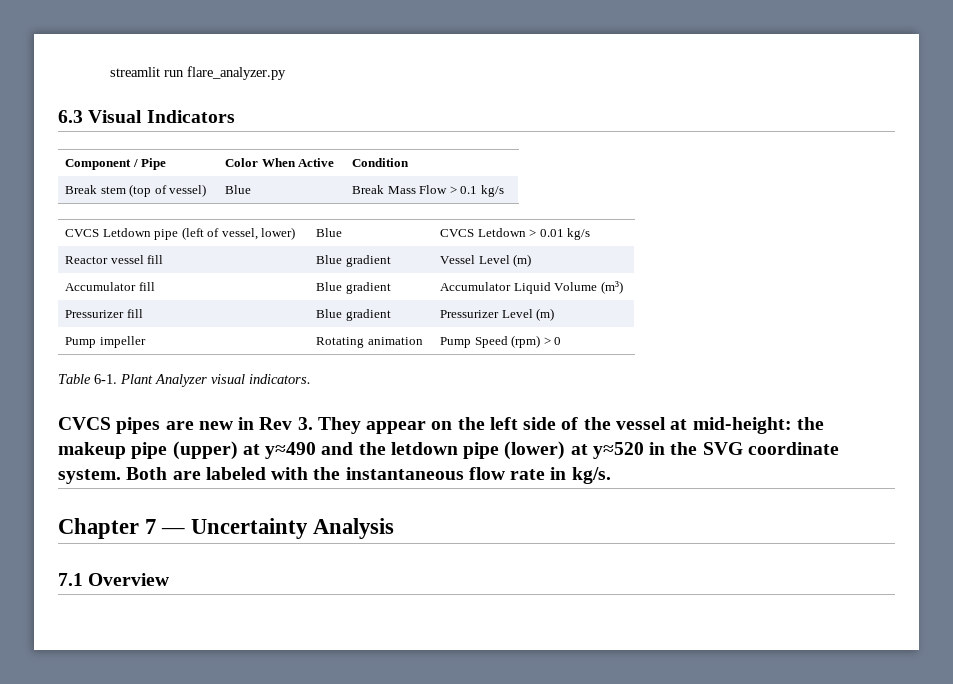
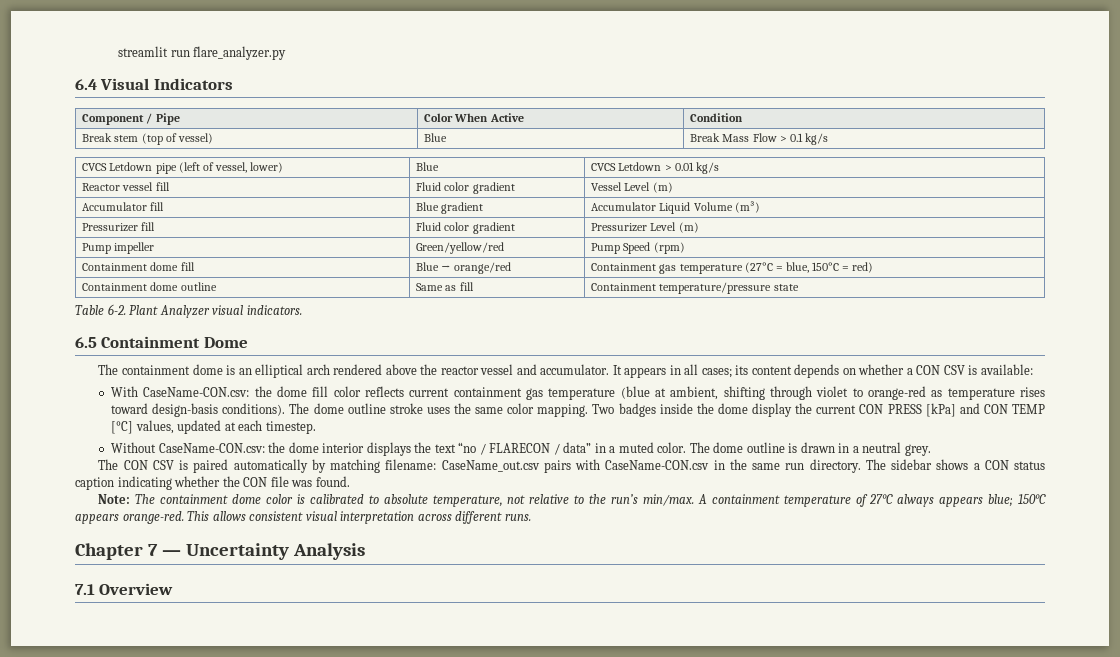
[58,110,83,123] 6.3 -> [75,79,97,90] 6.4
[316,255,343,264] Blue -> [416,182,470,191] Fluid color
[316,309,343,318] Blue -> [416,222,470,231] Fluid color
[316,337,423,348] Rotating animation -> [416,242,505,254] Green/yellow/red
[543,337,562,345] > 0 -> [82,262,195,271] [416,262,511,274] [591,262,874,274] [82,282,217,291] [416,282,474,291] [591,282,799,294] // Containment dome fill | Blue → orange/red | Containment gas temperature (27°C = blue, 150°C = red) // Containment dome outline | Same as fill | Containment temperature/pressure state
[94,374,117,384] 6-1. -> [107,304,126,315] 6-2.
[58,417,824,434] [58,441,839,460] [58,467,611,484] CVCS pipes are new in Rev 3. They appear on the left side of the vessel at mid-height: the makeup pipe (upper) at y≈490 and the letdown pipe (lower) at y≈520 in the SVG coordinate system. Both are labeled with the instantaneous flow rate in kg/s. -> [75,336,248,348] [98,364,1033,378] [111,386,1045,400] [111,403,1045,417] [111,420,316,434] [111,442,931,456] [98,459,1046,473] [75,476,350,490] [98,494,1046,507] [75,511,531,524] 6.5 Containment Dome // The containment dome is an elliptical arch rendered above the reactor vessel and accumulator. It appears in all cases; its content depends on whether a CON CSV is available: // With CaseName-CON.csv: the dome fill color reflects current containment gas temperature (blue at ambient, shifting through violet to orange-red as temperature rises toward design-basis conditions). The dome outline stroke uses the same color mapping. Two badges inside the dome display the current CON PRESS [kPa] and CON TEMP [°C] values, updated at each timestep. // Without CaseName-CON.csv: the dome interior displays the text “no / FLARECON / data” in a muted color. The dome outline is drawn in a neutral grey. // The CON CSV is paired automatically by matching filename: CaseName_out.csv pairs with CaseName-CON.csv in the same run directory. The sidebar shows a CON status caption indicating whether the CON file was found. // Note: The containment dome color is calibrated to absolute temperature, not relative to the run’s min/max. A containment temperature of 27°C always appears blue; 150°C appears orange-red. This allows consistent visual interpretation across different runs.

